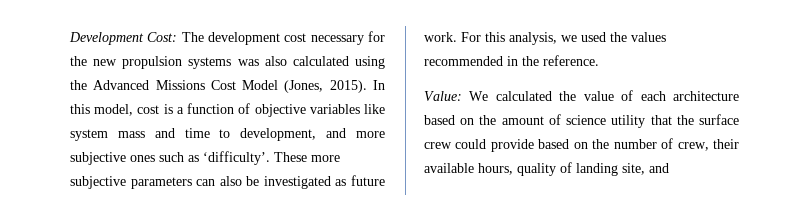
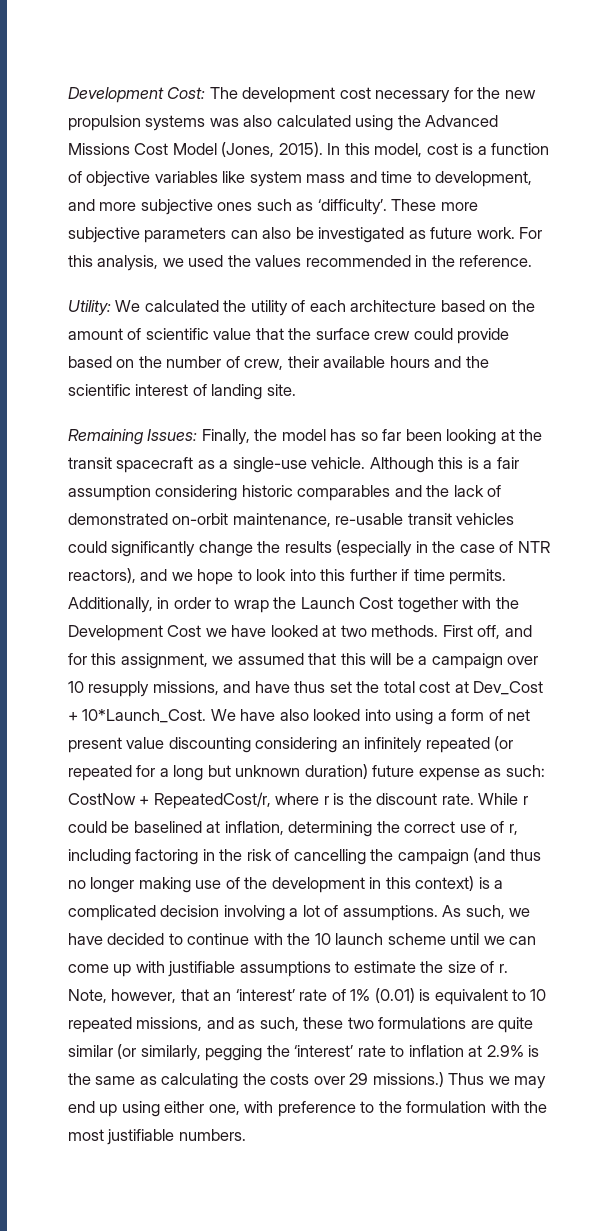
[424,91,462,101] Value: -> [68,300,111,316] Utility:
[583,91,614,101] value -> [250,300,288,316] utility
[566,115,646,128] science utility -> [145,328,252,340] scientific value
[478,162,669,176] hours, quality of landing site, and -> [389,356,489,368] [68,384,296,400] [68,429,543,445] [68,457,519,473] [68,485,502,501] [68,513,515,527] [68,540,550,557] [68,568,507,585] [68,597,519,613] [68,625,532,641] [68,653,539,669] [68,681,544,697] [68,709,531,725] [68,736,514,753] [68,764,545,781] [68,792,528,809] [68,821,518,837] [68,848,541,865] [68,876,504,893] [68,905,531,921] [68,933,537,945] [68,961,508,977] [68,988,547,1005] [68,1017,534,1033] [68,1044,540,1061] [68,1072,547,1089] [68,1101,548,1117] [68,1129,246,1145] hours and the scientific interest of landing site. // Remaining Issues: Finally, the model has so far been looking at the transit spacecraft as a single-use vehicle. Although this is a fair assumption considering historic comparables and the lack of demonstrated on-orbit maintenance, re-usable transit vehicles could significantly change the results (especially in the case of NTR reactors), and we hope to look into this further if time permits. Additionally, in order to wrap the Launch Cost together with the Development Cost we have looked at two methods. First off, and for this assignment, we assumed that this will be a campaign over 10 resupply missions, and have thus set the total cost at Dev_Cost + 10*Launch_Cost. We have also looked into using a form of net present value discounting considering an infinitely repeated (or repeated for a long but unknown duration) future expense as such: CostNow + RepeatedCost/r, where r is the discount rate. While r could be baselined at inflation, determining the correct use of r, including factoring in the risk of cancelling the campaign (and thus no longer making use of the development in this context) is a complicated decision involving a lot of assumptions. As such, we have decided to continue with the 10 launch scheme until we can come up with justifiable assumptions to estimate the size of r. Note, however, that an ‘interest’ rate of 1% (0.01) is equivalent to 10 repeated missions, and as such, these two formulations are quite similar (or similarly, pegging the ‘interest’ rate to inflation at 2.9% is the same as calculating the costs over 29 missions.) Thus we may end up using either one, with preference to the formulation with the most justifiable numbers.

